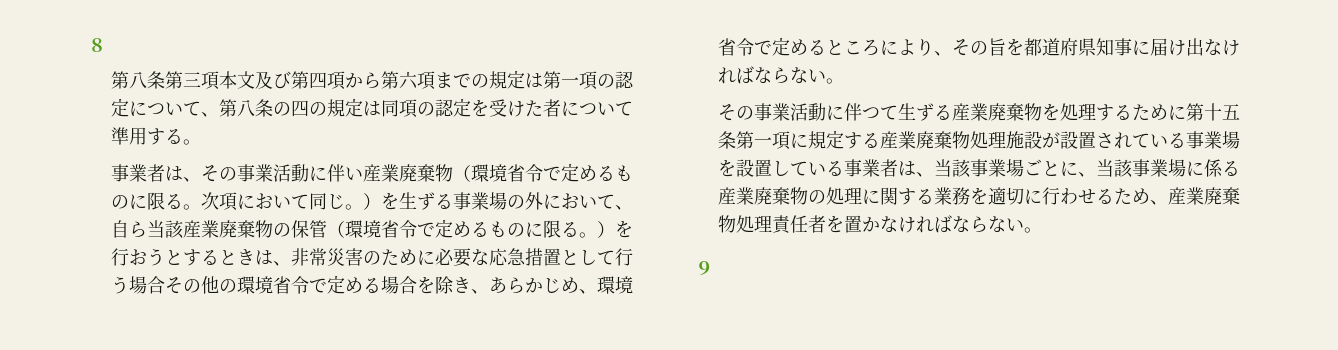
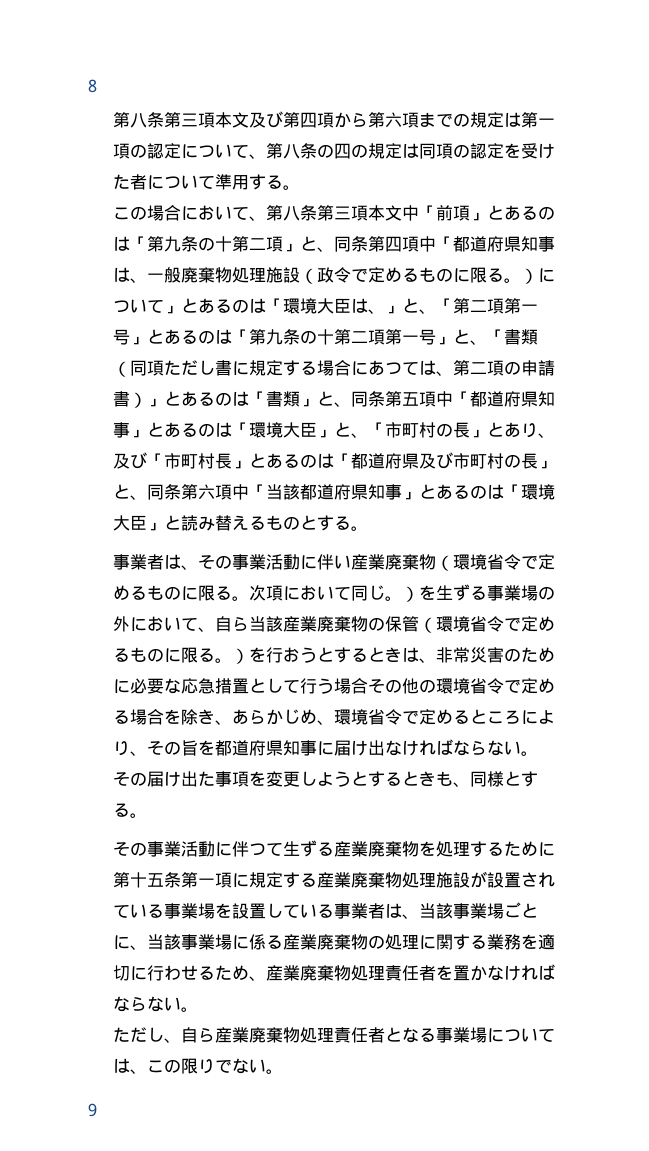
(202, 142) none -> [112,205,555,221] [112,236,555,252] [112,267,555,284] [112,298,538,314] [112,329,538,345] [112,360,555,377] [112,391,555,408] [112,422,555,438] [112,452,555,469] [112,484,555,500] [112,515,368,531] // この場合において、第八条第三項本文中「前項」とあるのは「第九条の十第二項」と、同条第四項中「都道府県知事は、一般廃棄物処理施設（政令で定めるものに限る。）について」とあるのは「環境大臣は、」と、「第二項第一号」とあるのは「第九条の十第二項第一号」と、「書類（同項ただし書に規定する場合にあつては、第二項の申請書）」とあるのは「書類」と、同条第五項中「都道府県知事」とあるのは「環境大臣」と、「市町村の長」とあり、及び「市町村長」とあるのは「都道府県及び市町村の長」と、同条第六項中「当該都道府県知事」とあるのは「環境大臣」と読み替えるものとする。
(845, 81) none -> [112,771,538,787] [112,803,147,818] // その届け出た事項を変更しようとするときも、同様とする。
(1043, 230) none -> [112,1027,555,1043] [112,1058,283,1074] // ただし、自ら産業廃棄物処理責任者となる事業場については、この限りでない。

